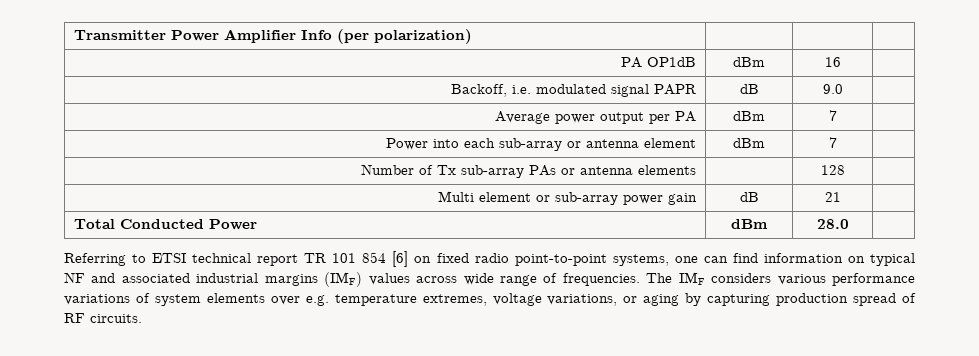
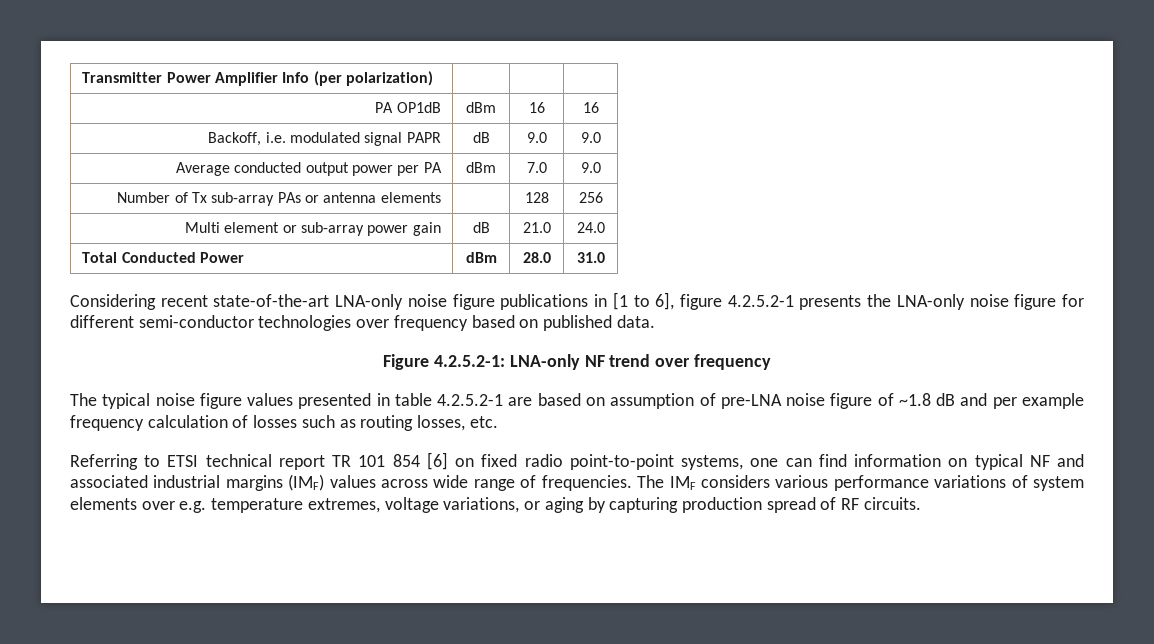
(841, 62) none -> [582,102,599,113] 16
(843, 89) none -> [580,132,601,143] 9.0
[555,112,645,124] power output -> [234,162,393,176] conducted output power
[828,110,837,121] [386,138,697,151] [733,138,765,148] [828,137,837,148] 7 | // Power into each sub-array or antenna element | dBm | 7 | -> [526,162,547,173] [580,162,601,173] 7.0 | 9.0
(845, 170) none -> [578,192,603,203] 256
[824,192,841,202] 21 | -> [522,222,551,233] [576,222,605,233] 21.0 | 24.0
(849, 224) none -> [576,252,605,263] [70,292,1084,310] [70,315,655,331] [383,354,771,370] [70,393,1084,409] [70,415,498,431] 31.0 // Considering recent state-of-the-art LNA-only noise figure publications in [1 to 6], figure 4.2.5.2-1 presents the LNA-only noise figure for different semi-conductor technologies over frequency based on published data. // Figure 4.2.5.2-1: LNA-only NF trend over frequency // The typical noise figure values presented in table 4.2.5.2-1 are based on assumption of pre-LNA noise figure of ~1.8 dB and per example frequency calculation of losses such as routing losses, etc.

